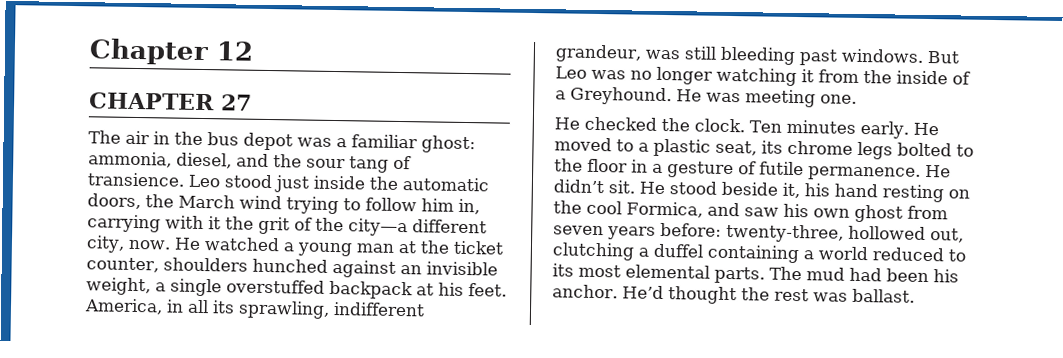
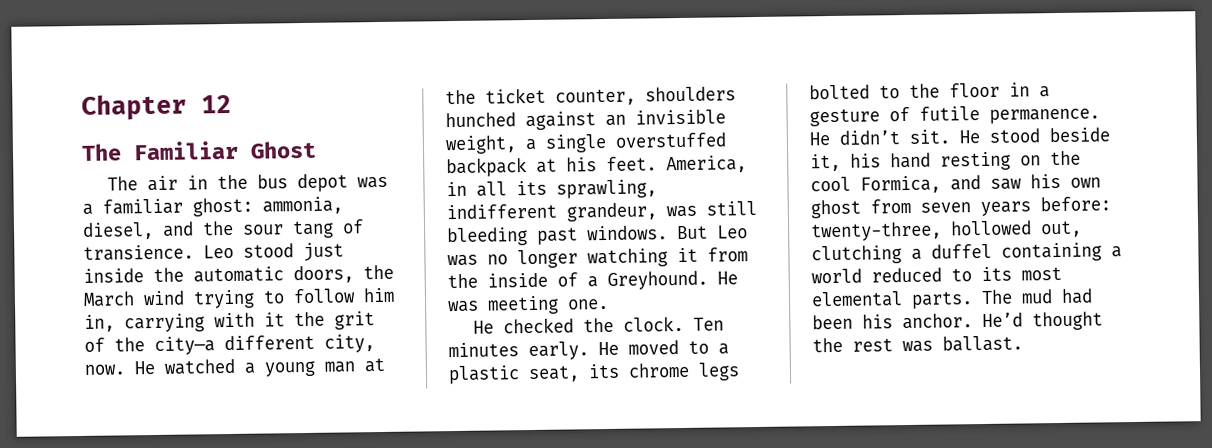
[89,92,252,111] CHAPTER 27 -> [81,140,317,161] The Familiar Ghost

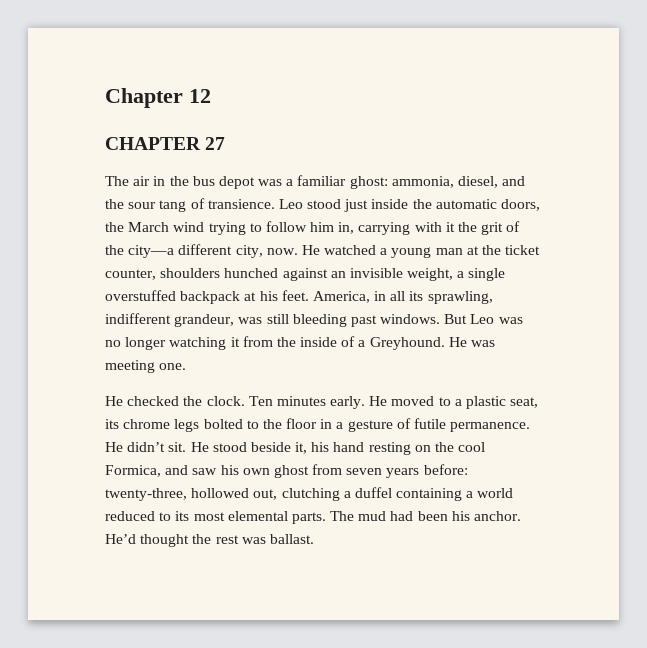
[81,140,317,161] The Familiar Ghost -> [105,137,226,150] CHAPTER 27

